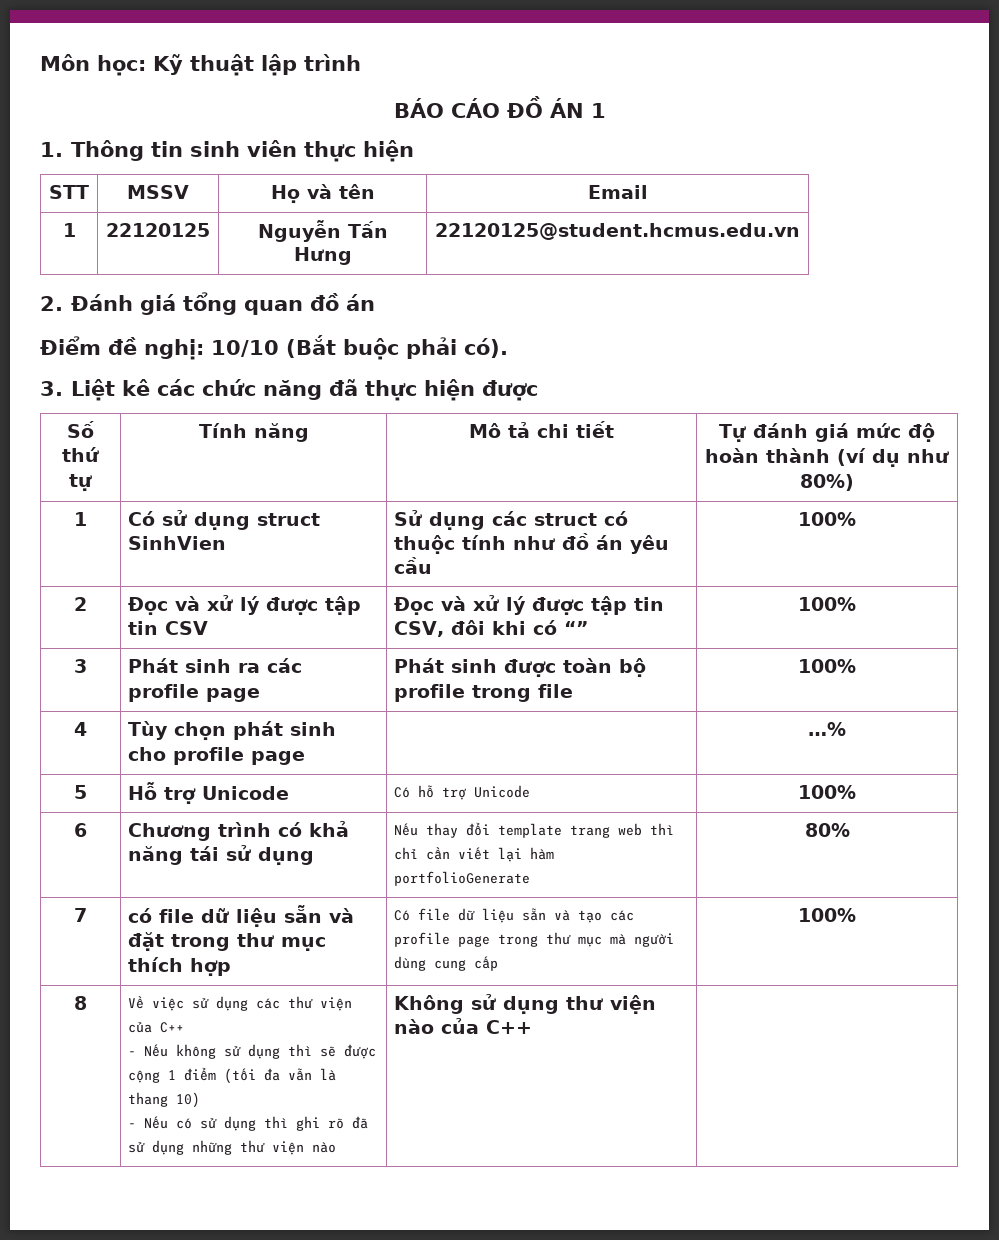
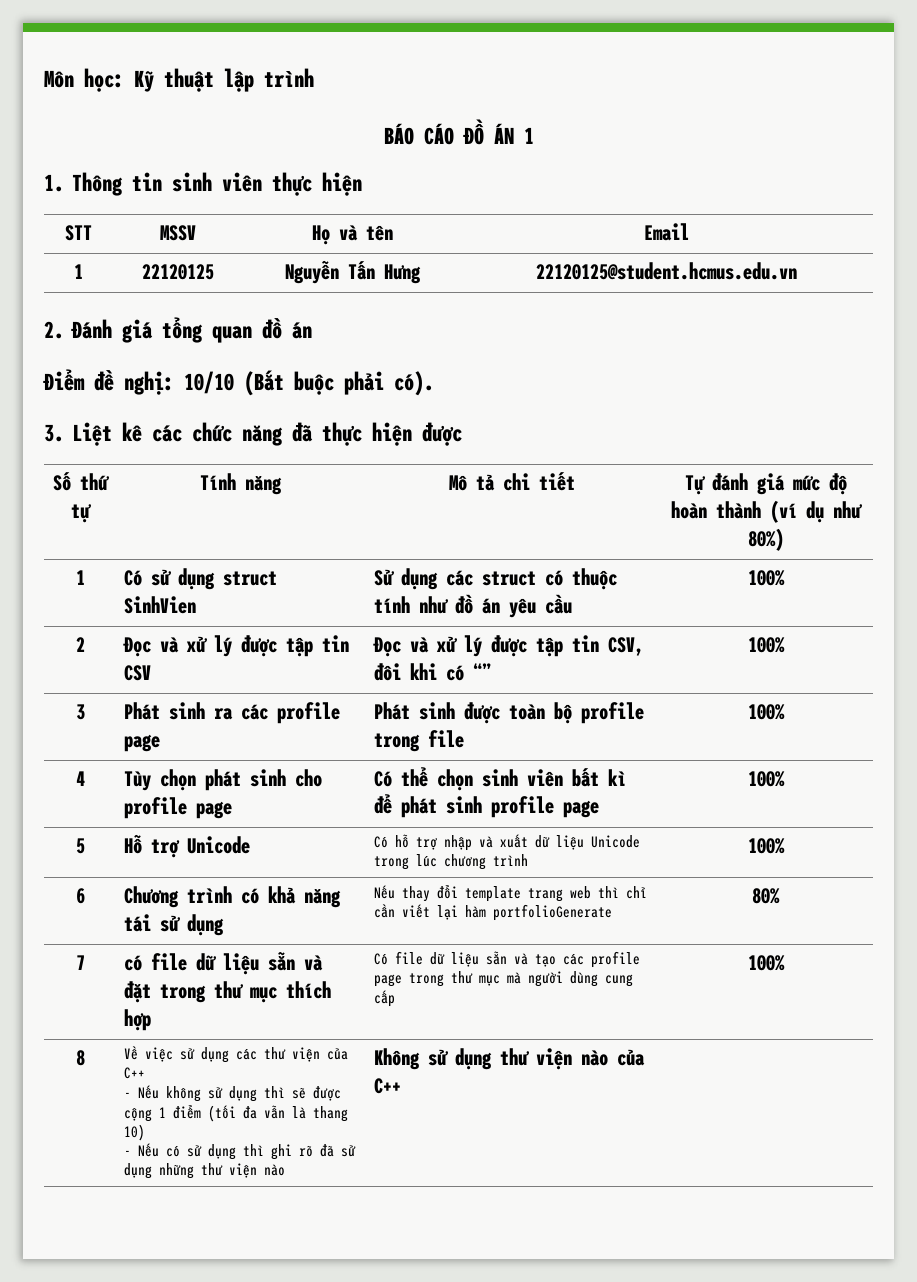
[808,722,846,736] | …% -> [373,767,626,791] [373,794,599,818] [747,771,785,787] Có thể chọn sinh viên bất kì để phát sinh profile page | 100%
[474,785,531,798] Unicode -> [443,834,640,851] [373,854,528,870] nhập và xuất dữ liệu Unicode trong lúc chương trình

